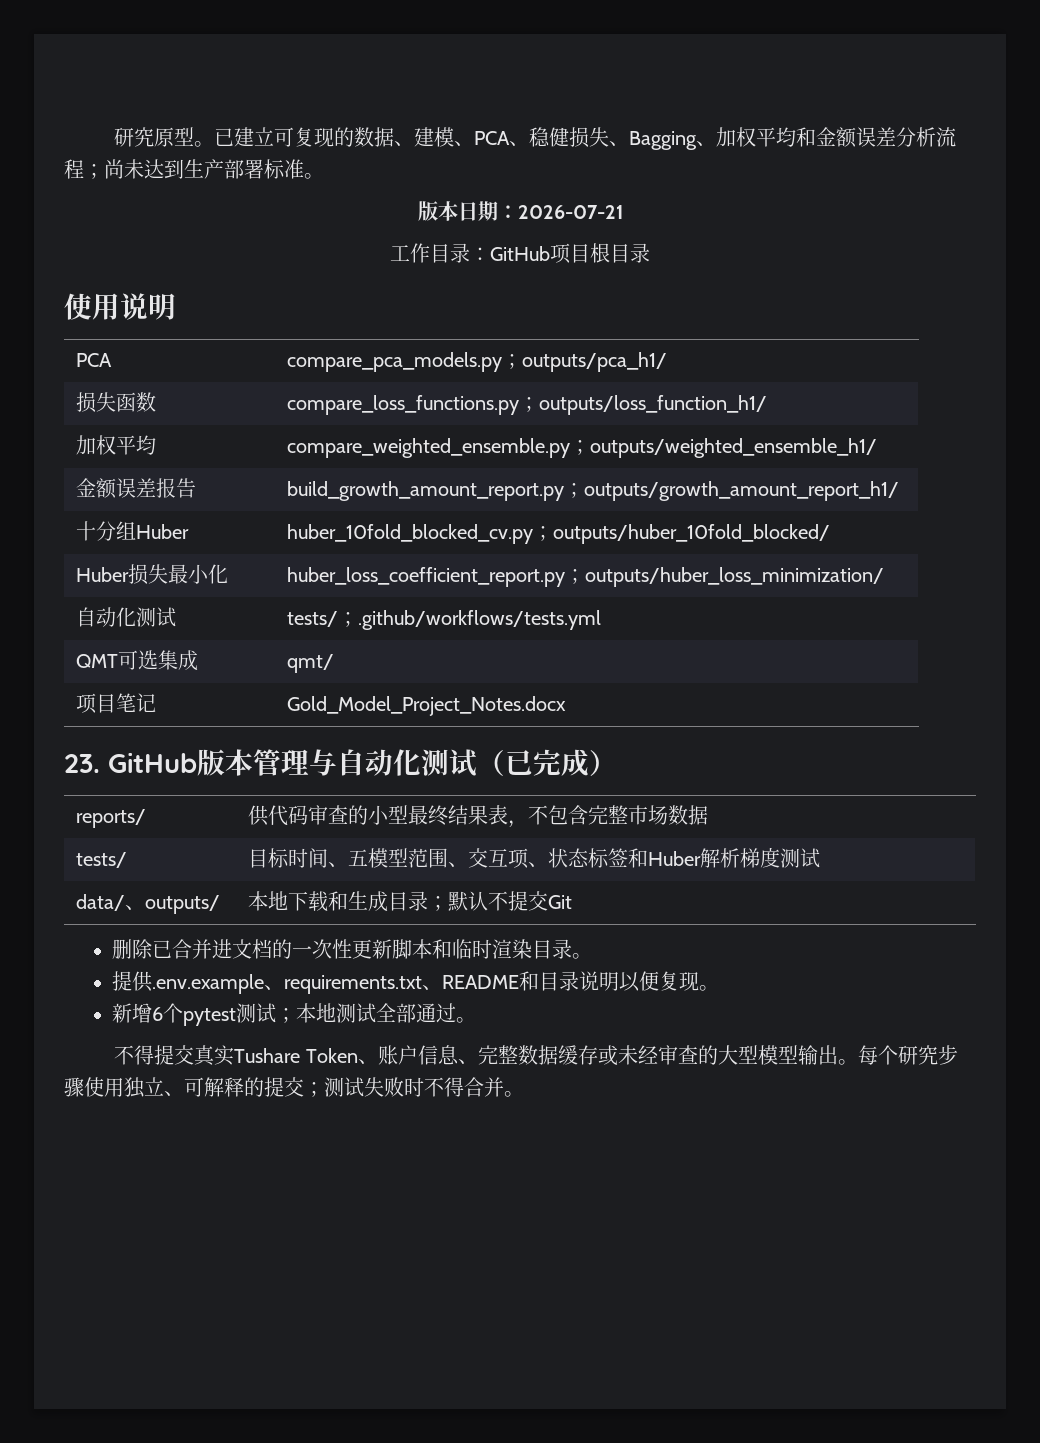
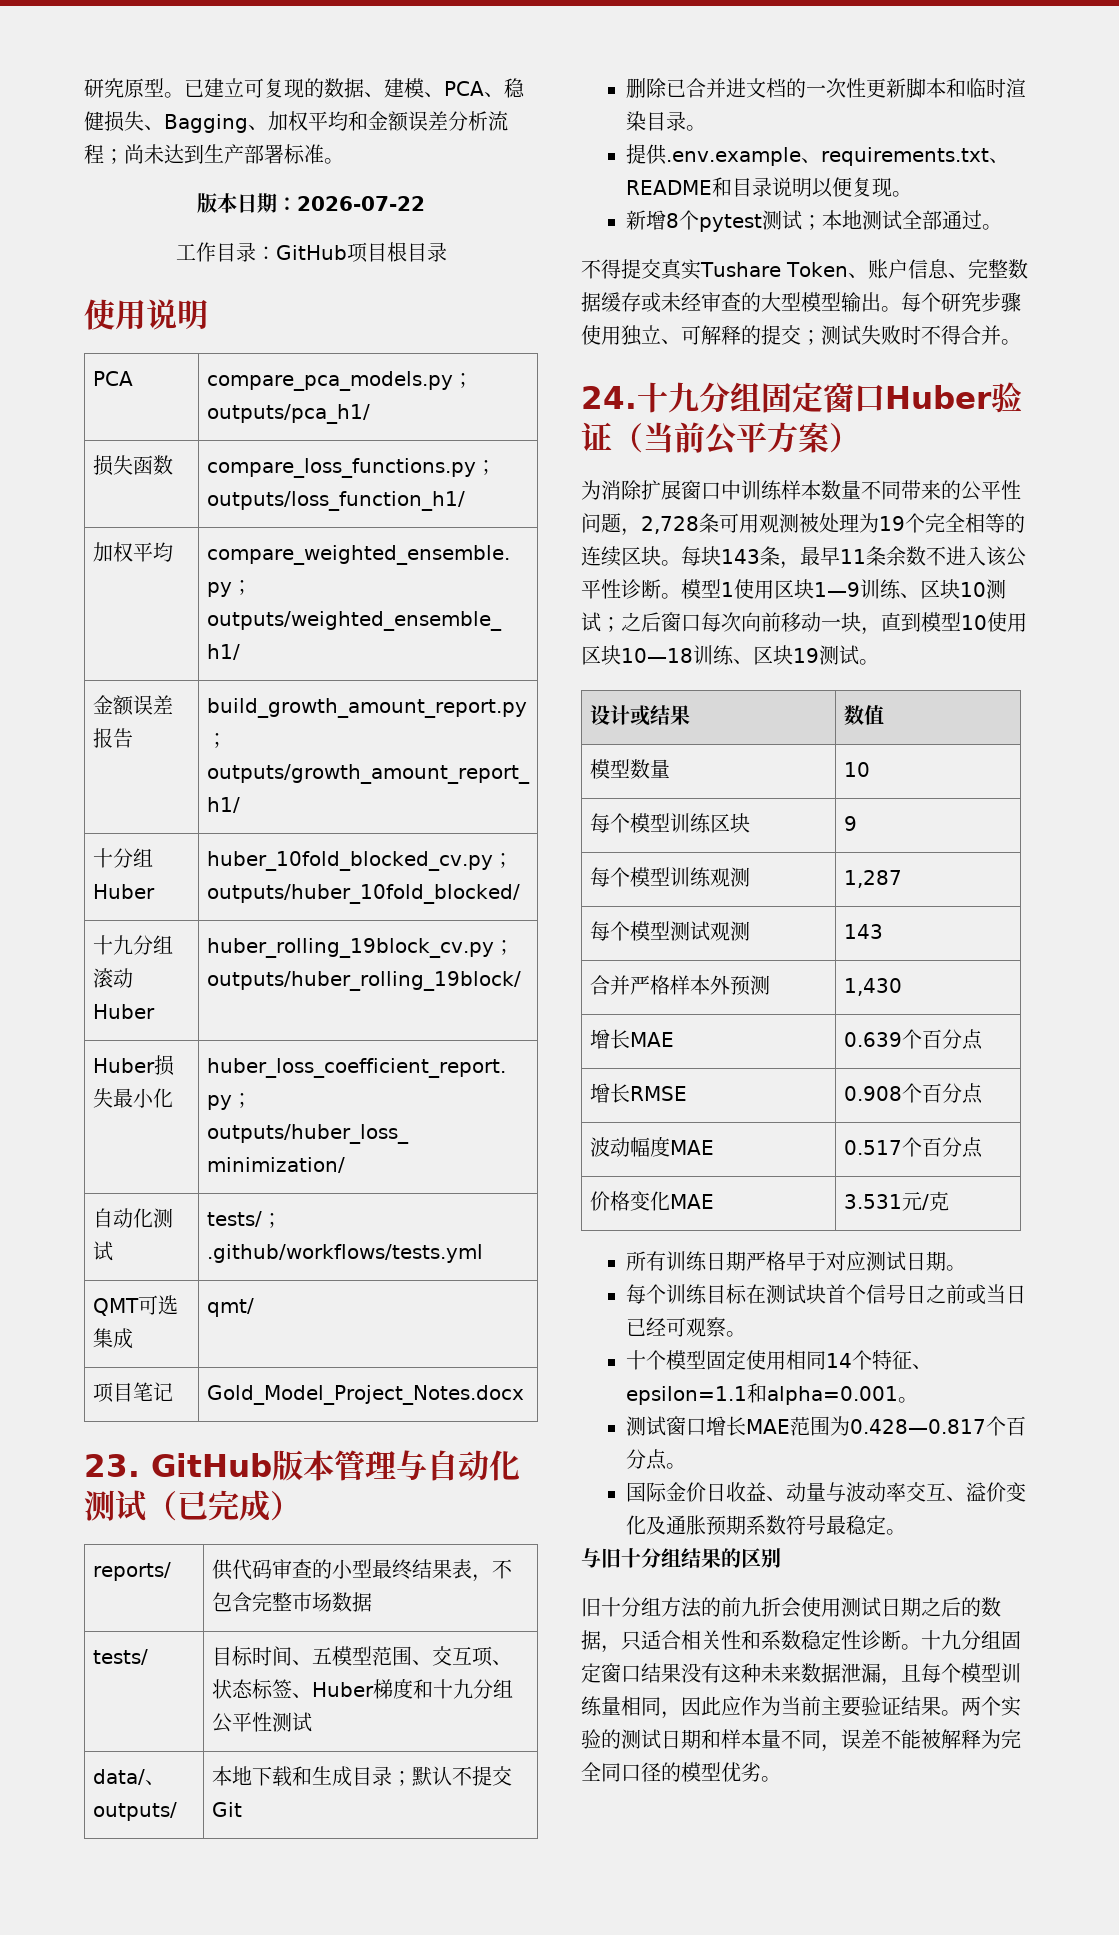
[517,205,623,219] 2026-07-21 -> [297,196,425,211] 2026-07-22
(830, 534) none -> [92,935,173,955] [92,968,133,988] [92,1004,155,1019] [206,938,514,958] [206,971,521,991] // 十九分组滚动Huber | huber_rolling_19block_cv.py；outputs/huber_rolling_19block/
[627,847,780,868] 和Huber解析梯度 -> [291,1678,513,1699] [211,1712,272,1733] 、Huber梯度和十九分组公平性
[152,1007,164,1021] 6 -> [665,213,679,228] 8
(524, 1094) none -> [581,382,1022,413] [581,422,860,456] [581,480,1021,501] [581,513,1025,536] [581,546,1026,569] [581,579,1006,599] [581,612,1027,635] [581,645,879,665] [589,705,690,726] [843,705,884,725] [589,759,670,779] [843,762,870,777] [589,813,750,833] [843,816,857,831] [589,867,750,887] [843,870,902,888] [589,921,750,941] [843,924,883,939] [589,975,770,996] [843,978,902,996] [589,1029,674,1049] [843,1029,983,1050] [589,1083,687,1103] [843,1083,983,1104] [589,1136,714,1157] [843,1137,983,1158] [589,1191,714,1211] [843,1191,949,1211] [625,1251,966,1271] [625,1284,1026,1305] [625,1317,746,1337] [625,1350,932,1370] [625,1383,918,1405] [625,1416,1026,1436] [625,1449,686,1470] [625,1482,1026,1502] [625,1515,906,1536] [581,1548,781,1568] [581,1597,1001,1618] [581,1630,1021,1653] [581,1663,1021,1686] [581,1696,1021,1719] [581,1729,1021,1752] [581,1762,781,1782] // 24.十九分组固定窗口Huber验证（当前公平方案） // 为消除扩展窗口中训练样本数量不同带来的公平性问题，2,728条可用观测被处理为19个完全相等的连续区块。每块143条，最早11条余数不进入该公平性诊断。模型1使用区块1—9训练、区块10测试；之后窗口每次向前移动一块，直到模型10使用区块10—18训练、区块19测试。 // 设计或结果 | 数值 // 模型数量 | 10 // 每个模型训练区块 | 9 // 每个模型训练观测 | 1,287 // 每个模型测试观测 | 143 // 合并严格样本外预测 | 1,430 // 增长MAE | 0.639个百分点 // 增长RMSE | 0.908个百分点 // 波动幅度MAE | 0.517个百分点 // 价格变化MAE | 3.531元/克 // 所有训练日期严格早于对应测试日期。 // 每个训练目标在测试块首个信号日之前或当日已经可观察。 // 十个模型固定使用相同14个特征、epsilon=1.1和alpha=0.001。 // 测试窗口增长MAE范围为0.428—0.817个百分点。 // 国际金价日收益、动量与波动率交互、溢价变化及通胀预期系数符号最稳定。 // 与旧十分组结果的区别 // 旧十分组方法的前九折会使用测试日期之后的数据，只适合相关性和系数稳定性诊断。十九分组固定窗口结果没有这种未来数据泄漏，且每个模型训练量相同，因此应作为当前主要验证结果。两个实验的测试日期和样本量不同，误差不能被解释为完全同口径的模型优劣。

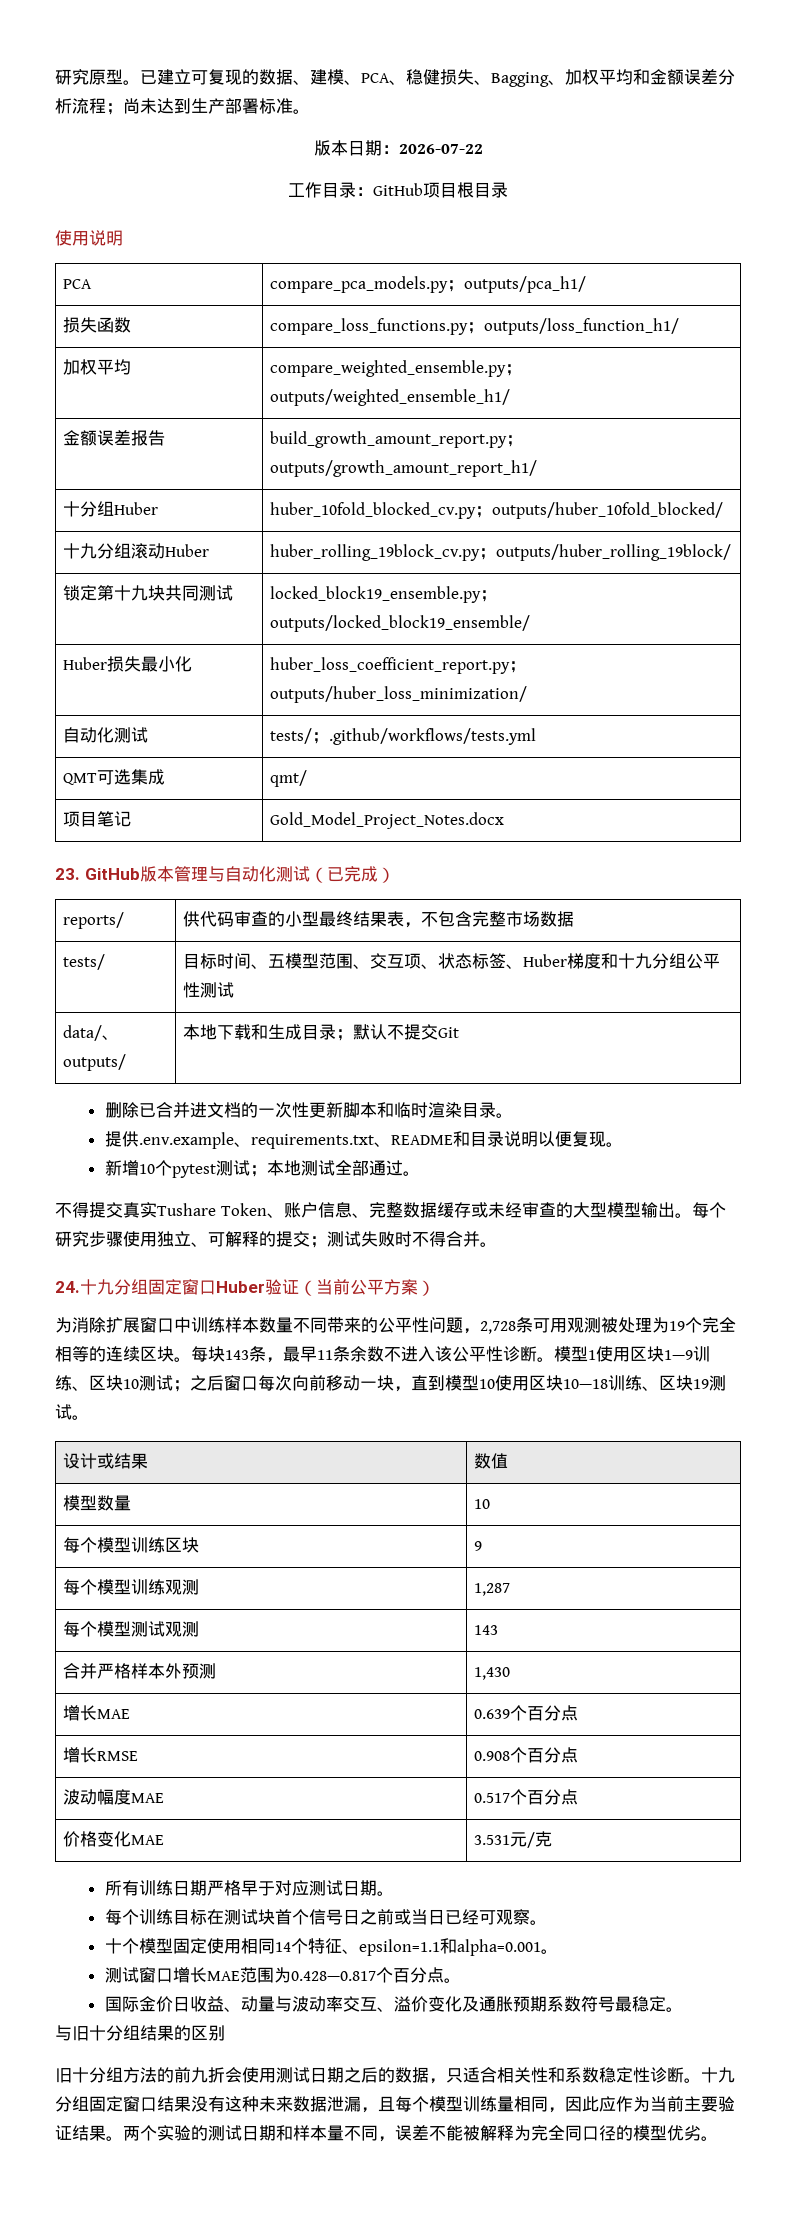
(521, 981) none -> [62,585,233,601] [269,586,497,603] [269,615,530,632] // 锁定第十九块共同测试 | locked_block19_ensemble.py；outputs/locked_block19_ensemble/
[665,213,679,228] 8 -> [138,1164,155,1174] 10

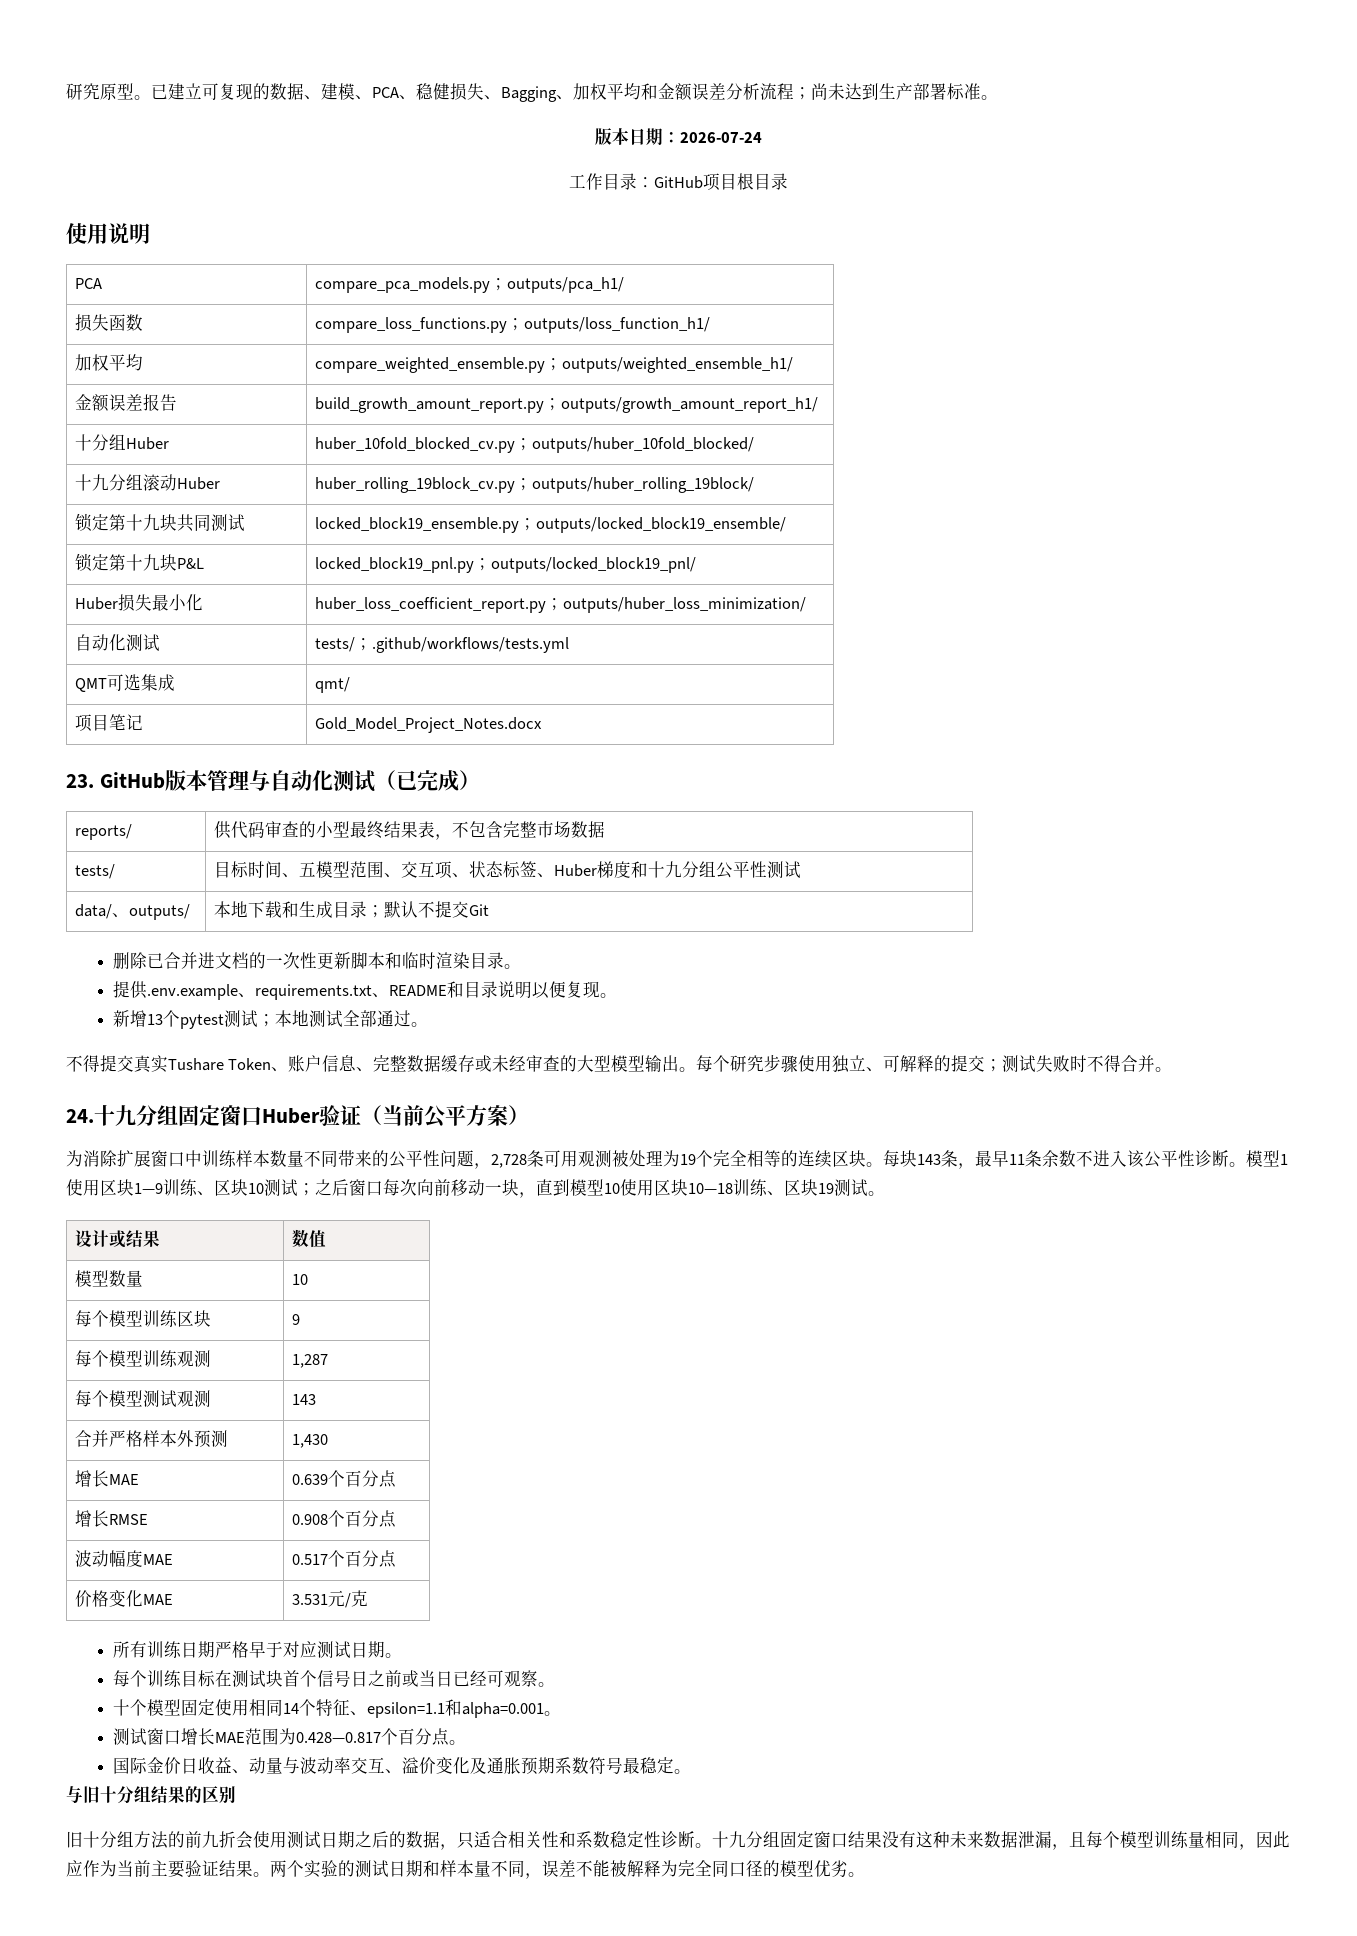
[398,144,483,154] 2026-07-22 -> [680,132,762,143] 2026-07-24
(530, 623) none -> [74,553,204,572] [314,557,696,573] // 锁定第十九块P&L | locked_block19_pnl.py；outputs/locked_block19_pnl/
[138,1164,155,1174] 10 -> [146,1014,163,1025] 13

